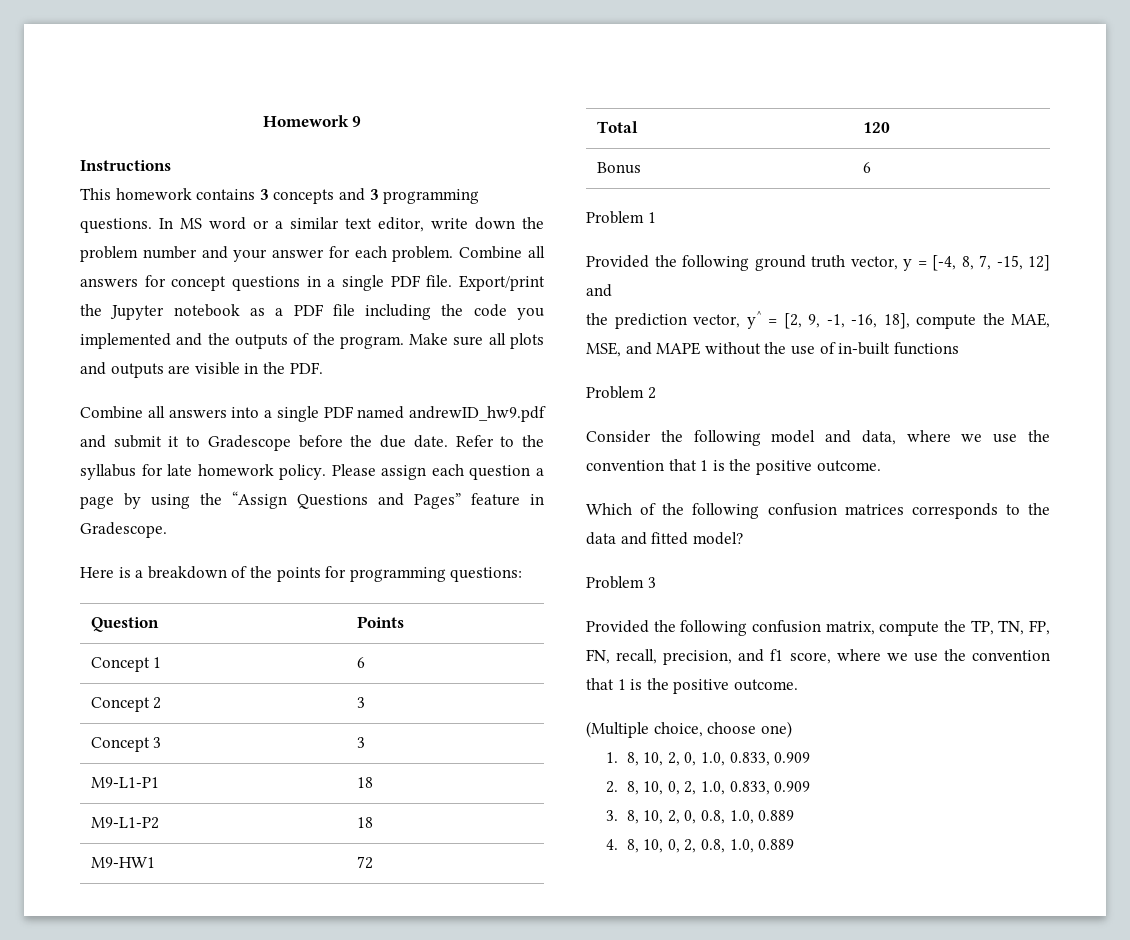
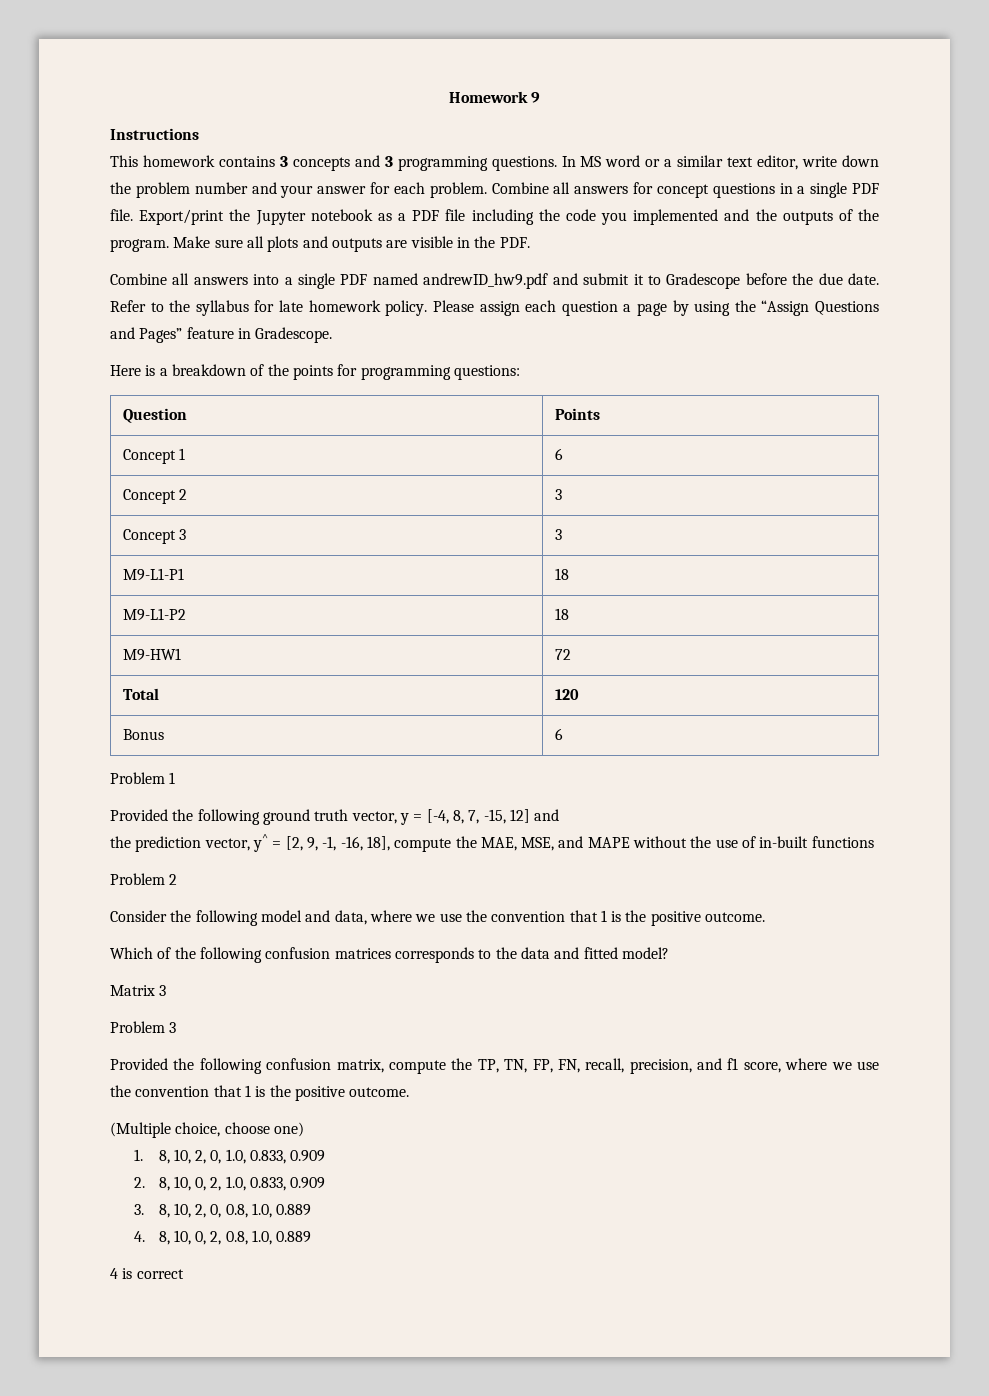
(743, 538) none -> [110,985,167,996] // Matrix 3
(795, 844) none -> [110,1268,184,1279] // 4 is correct

